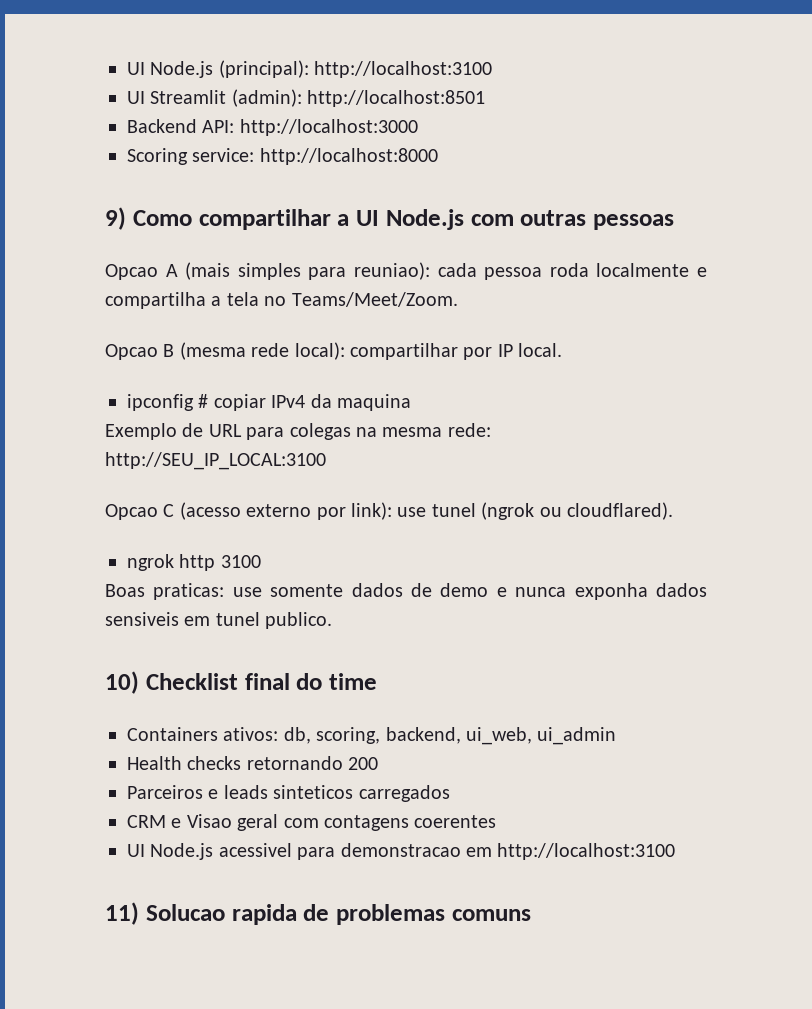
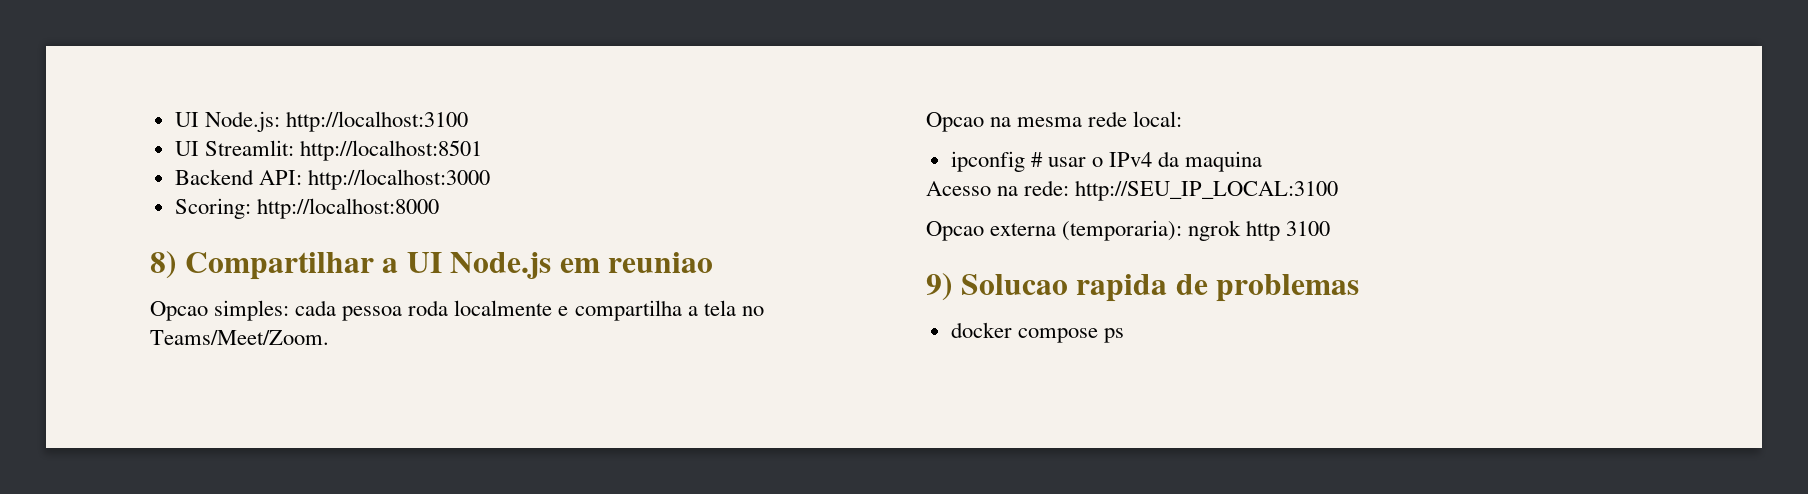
[127,60,309,78] UI Node.js (principal): -> [174,111,280,132] UI Node.js:
[150,89,302,107] Streamlit (admin): -> [204,140,294,156] Streamlit:
[127,148,255,165] Scoring service: -> [174,198,251,219] Scoring:
[105,207,674,230] [105,262,430,280] 9) Como compartilhar a UI Node.js com outras pessoas // Opcao A (mais simples para reuniao): -> [150,251,714,280] [150,300,290,321] 8) Compartilhar a UI Node.js em reuniao // Opcao simples:
[163,342,563,360] B (mesma rede local): compartilhar por IP local. -> [990,111,1183,127] na mesma rede local:
[213,394,266,411] copiar -> [1047,157,1103,167] usar o
[105,423,491,440] [105,452,326,470] [105,502,673,520] [127,554,261,571] [105,583,707,600] [105,612,333,629] [105,671,377,694] [127,727,617,745] [127,756,379,770] [127,785,450,802] [127,814,497,831] [127,843,676,860] [105,902,139,925] Exemplo de URL para colegas na mesma rede: http://SEU_IP_LOCAL:3100 // Opcao C (acesso externo por link): use tunel (ngrok ou cloudflared). // ngrok http 3100 // Boas praticas: use somente dados de demo e nunca exponha dados sensiveis em tunel publico. // 10) Checklist final do time // Containers ativos: db, scoring, backend, ui_web, ui_admin // Health checks retornando 200 // Parceiros e leads sinteticos carregados // CRM e Visao geral com contagens coerentes // UI Node.js acessivel para demonstracao em http://localhost:3100 // 11) -> [926,180,1339,201] [926,220,1331,241] [926,273,952,301] Acesso na rede: http://SEU_IP_LOCAL:3100 // Opcao externa (temporaria): ngrok http 3100 // 9)
[451,909,531,921] comuns -> [950,322,1124,343] // docker compose ps

